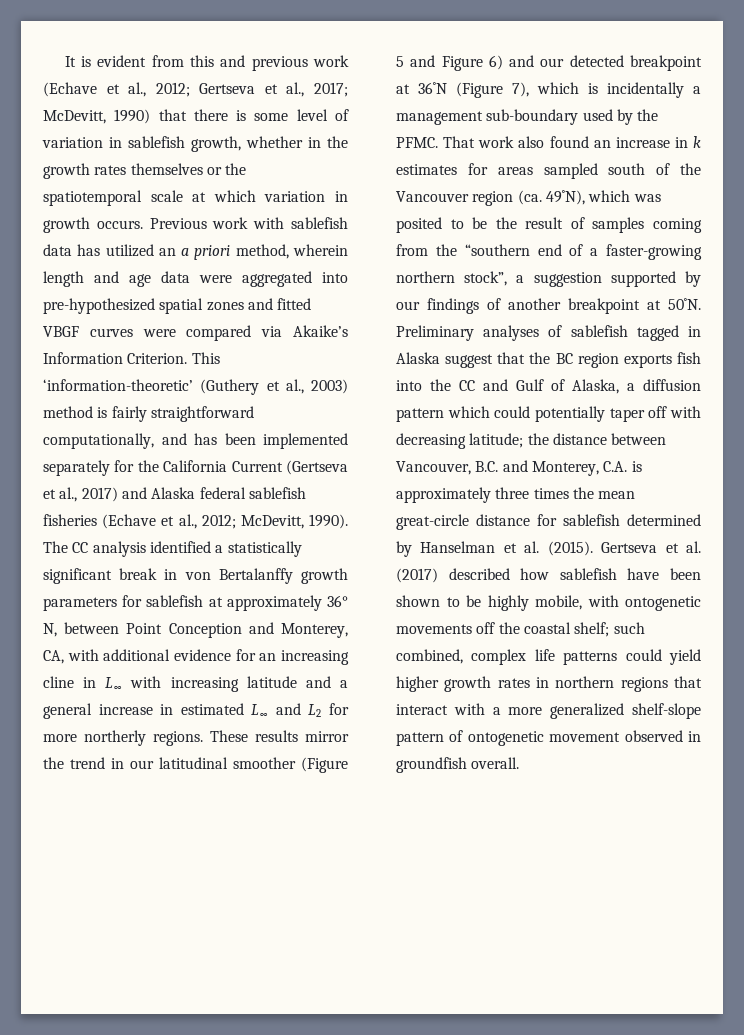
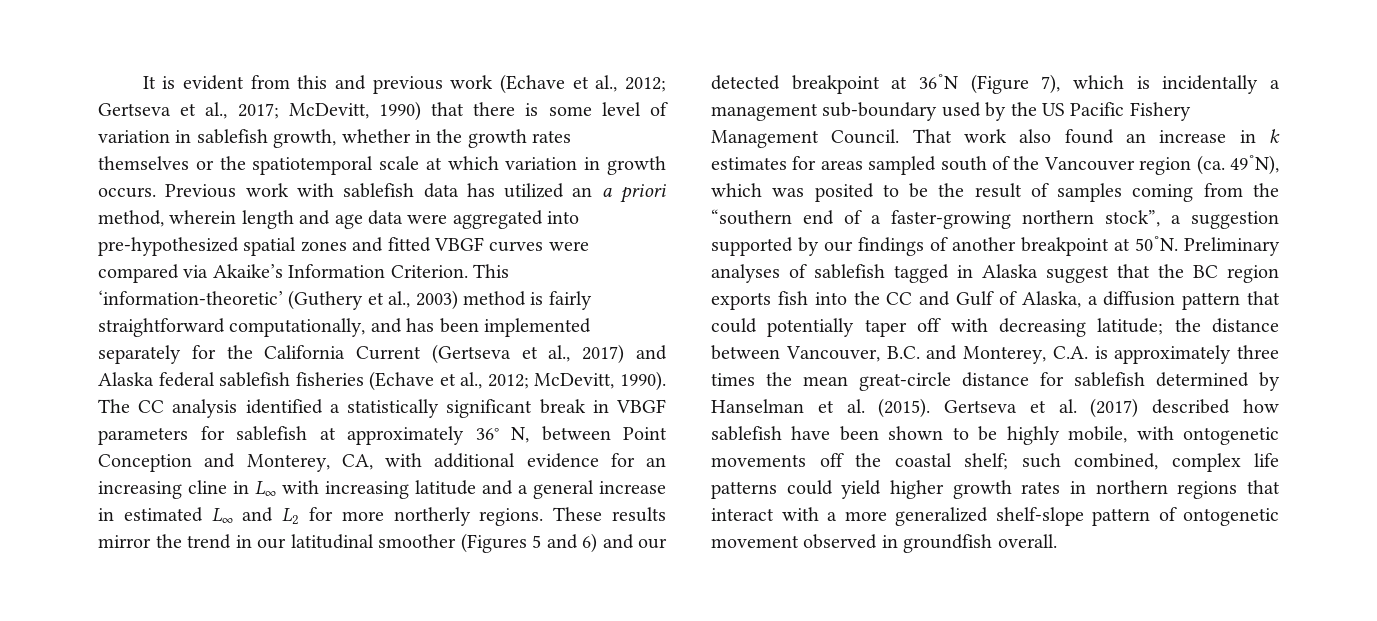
[184,568,348,584] von Bertalanffy growth -> [616,399,666,413] VBGF
[301,757,349,773] (Figure -> [460,533,527,553] (Figures
[441,56,483,71] Figure -> (578, 541) none
[396,137,438,148] PFMC. -> [1042,102,1191,121] [711,129,900,148] US Pacific Fishery Management Council.
[447,406,490,418] which -> [1247,291,1280,305] that

